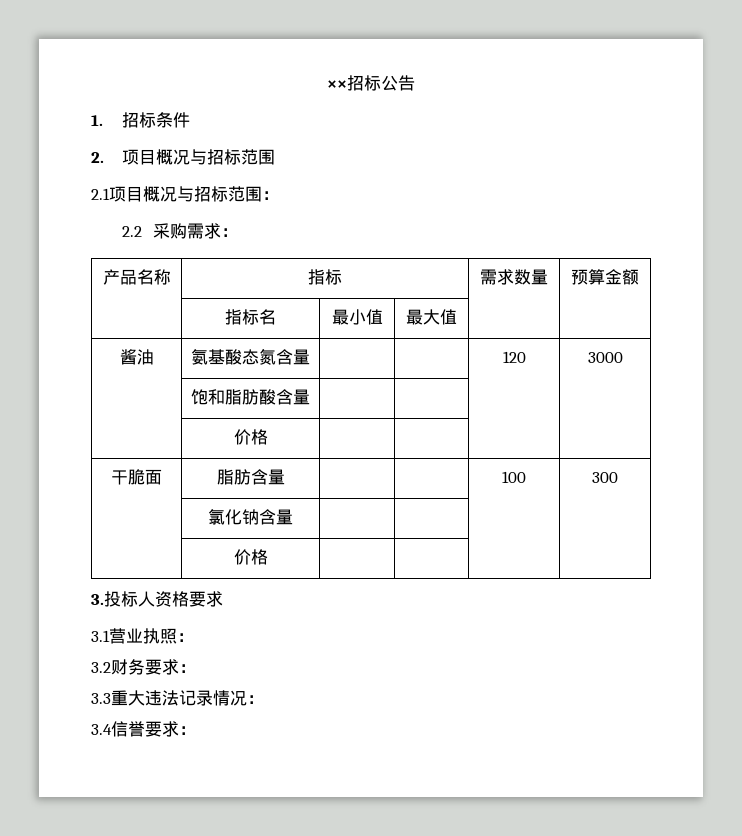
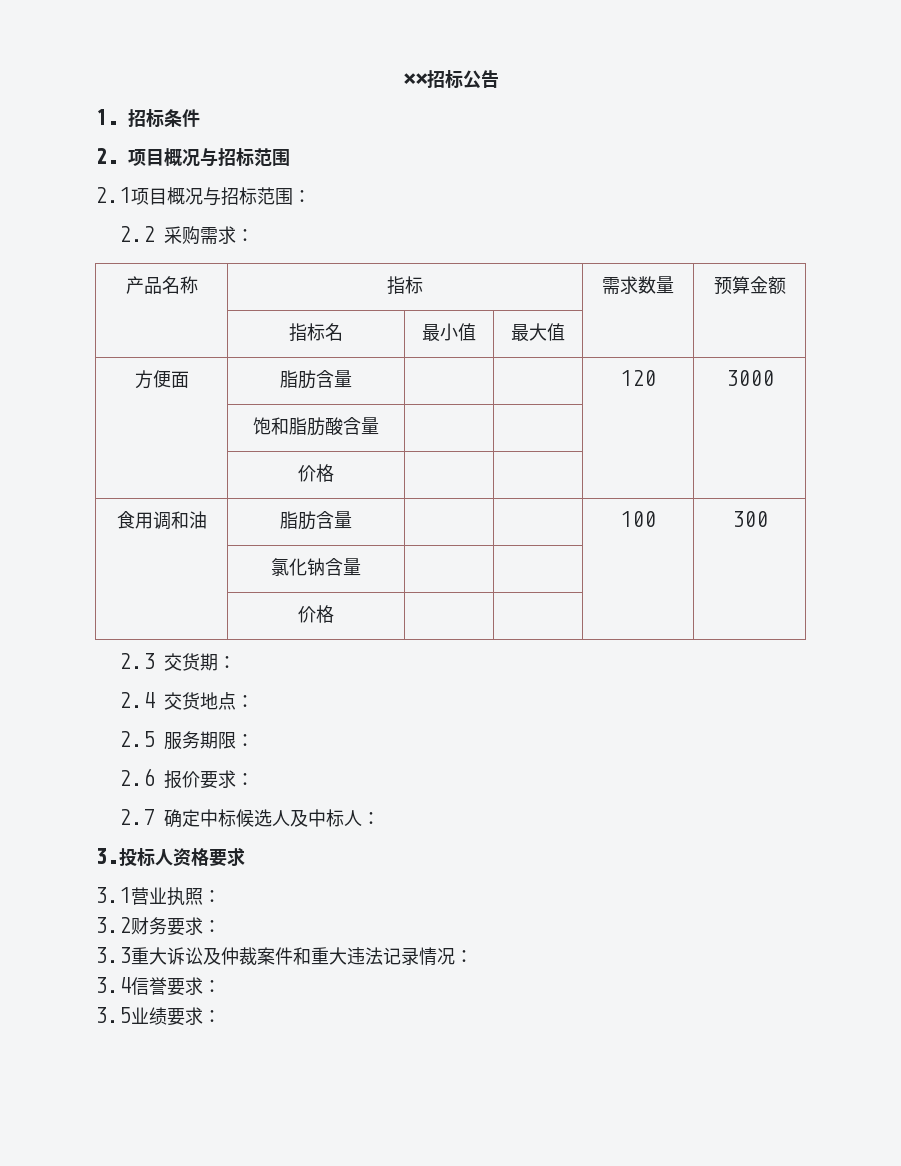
[119,349,154,365] [191,349,276,365] 酱油 | 氨基酸态氮 -> [134,370,189,389] [280,370,316,389] 方便面 | 脂肪
[111,469,162,485] 干脆面 -> [116,511,207,530] 食用调和油
(268, 557) none -> [118,653,236,671] [118,692,254,710] [118,731,254,750] [118,768,254,789] [118,809,380,828] // 2.3交货期： // 2.4交货地点： // 2.5服务期限： // 2.6报价要求： // 2.7确定中标候选人及中标人：
(145, 698) none -> [167,947,347,965] 诉讼及仲裁案件和重大
(196, 730) none -> [95,1007,221,1026] // 3.5业绩要求：

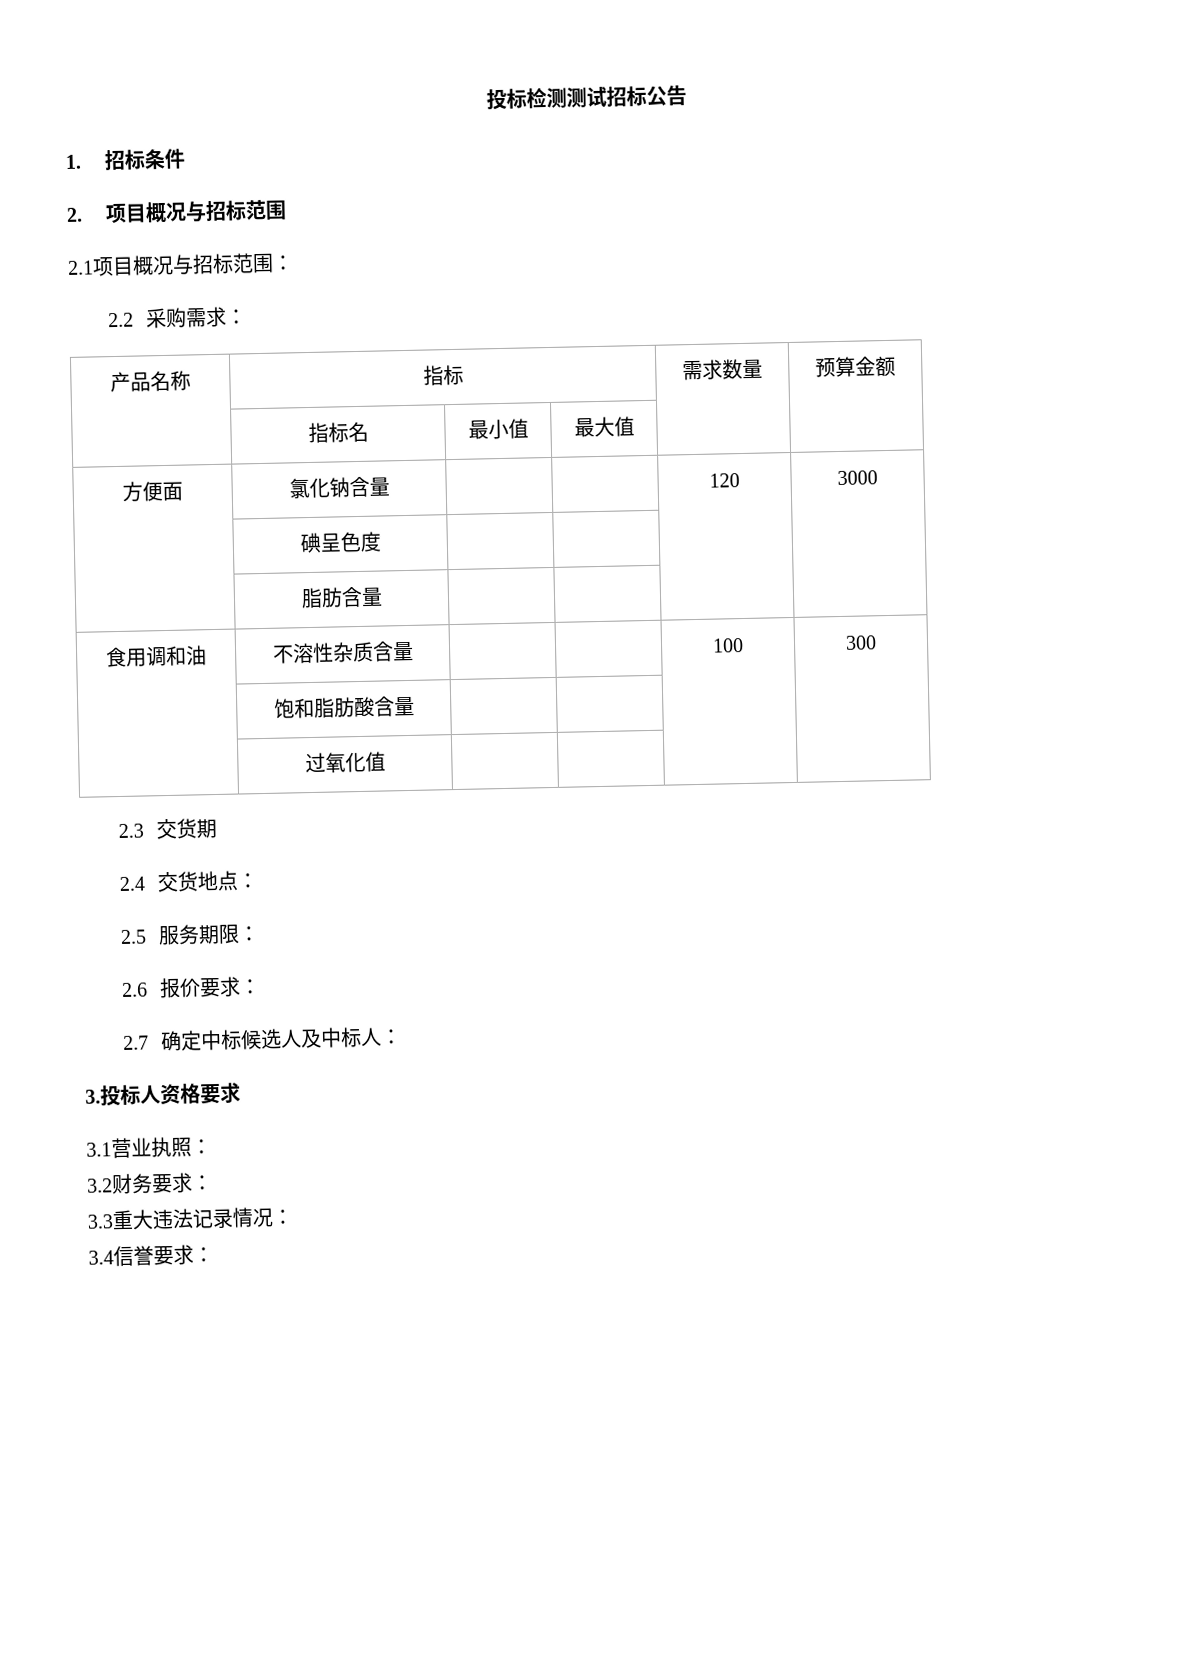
[402,73,428,86] ×× -> [485,86,607,111] 投标检测测试
[280,370,316,389] 脂肪 -> [288,477,350,499] 氯化钠
[253,417,379,436] [298,464,334,482] [116,511,207,530] [280,511,352,530] [620,511,656,527] [731,511,768,527] [271,558,361,576] [298,605,334,623] 饱和脂肪酸含量 | | | | // | 价格 | | | | // 食用调和油 | 脂肪含量 | | | 100 | 300 // | 氯化钠含量 | | | | // | 价格 -> [299,531,382,554] [300,586,383,609] [105,645,207,668] [271,641,414,664] [712,638,744,653] [845,635,877,650] [273,696,415,719] [304,751,386,774] 碘呈色度 | | | | // | 脂肪含量 | | | | // 食用调和油 | 不溶性杂质含量 | | | 100 | 300 // | 饱和脂肪酸含量 | | | | // | 过氧化值
[217,656,236,669] ： -> (218, 828) none
[167,947,347,965] 诉讼及仲裁案件和重大 -> (154, 1219) none
[95,1007,221,1026] // 3.5业绩要求： -> (214, 1255) none

